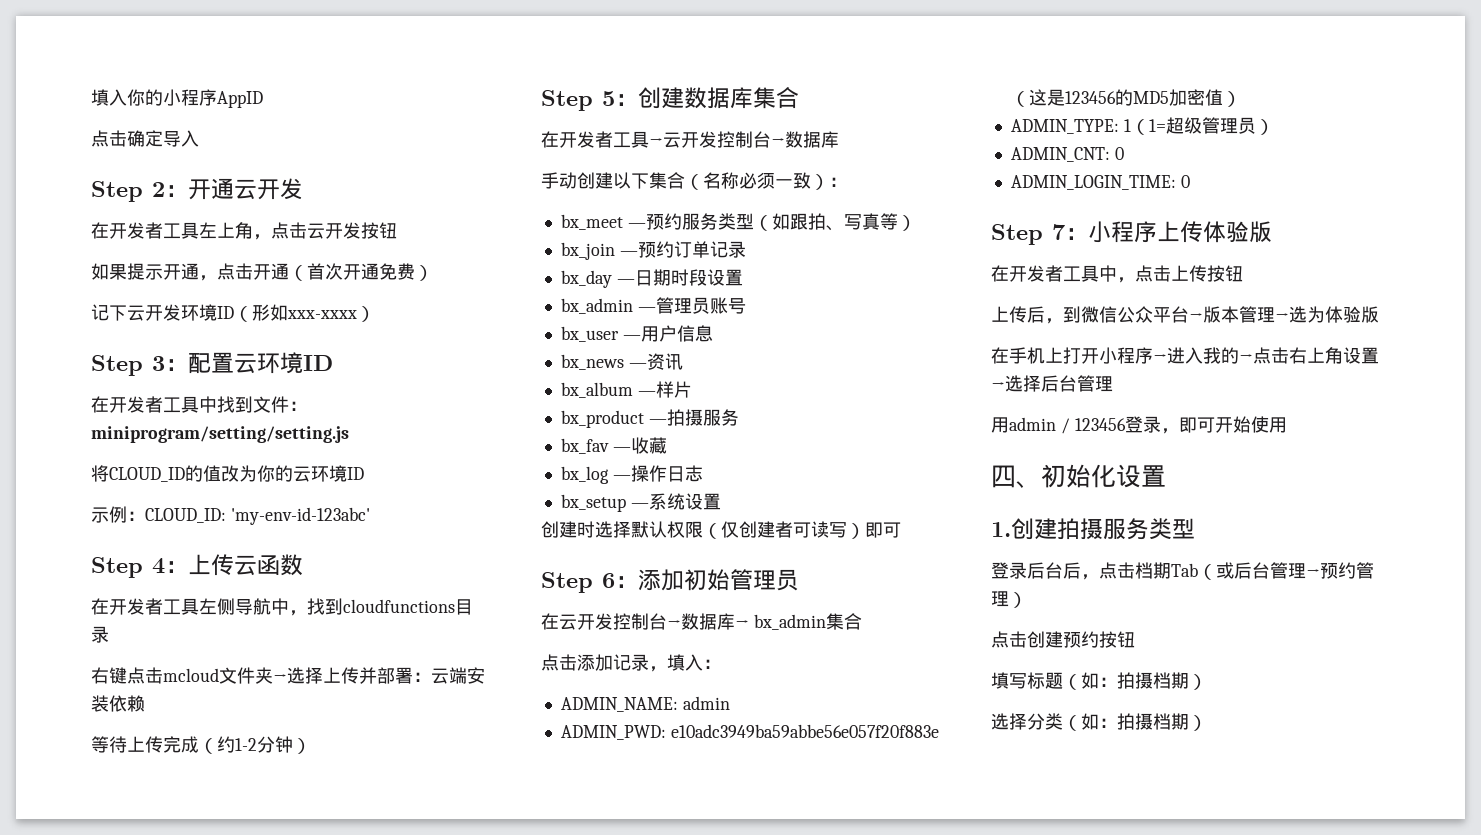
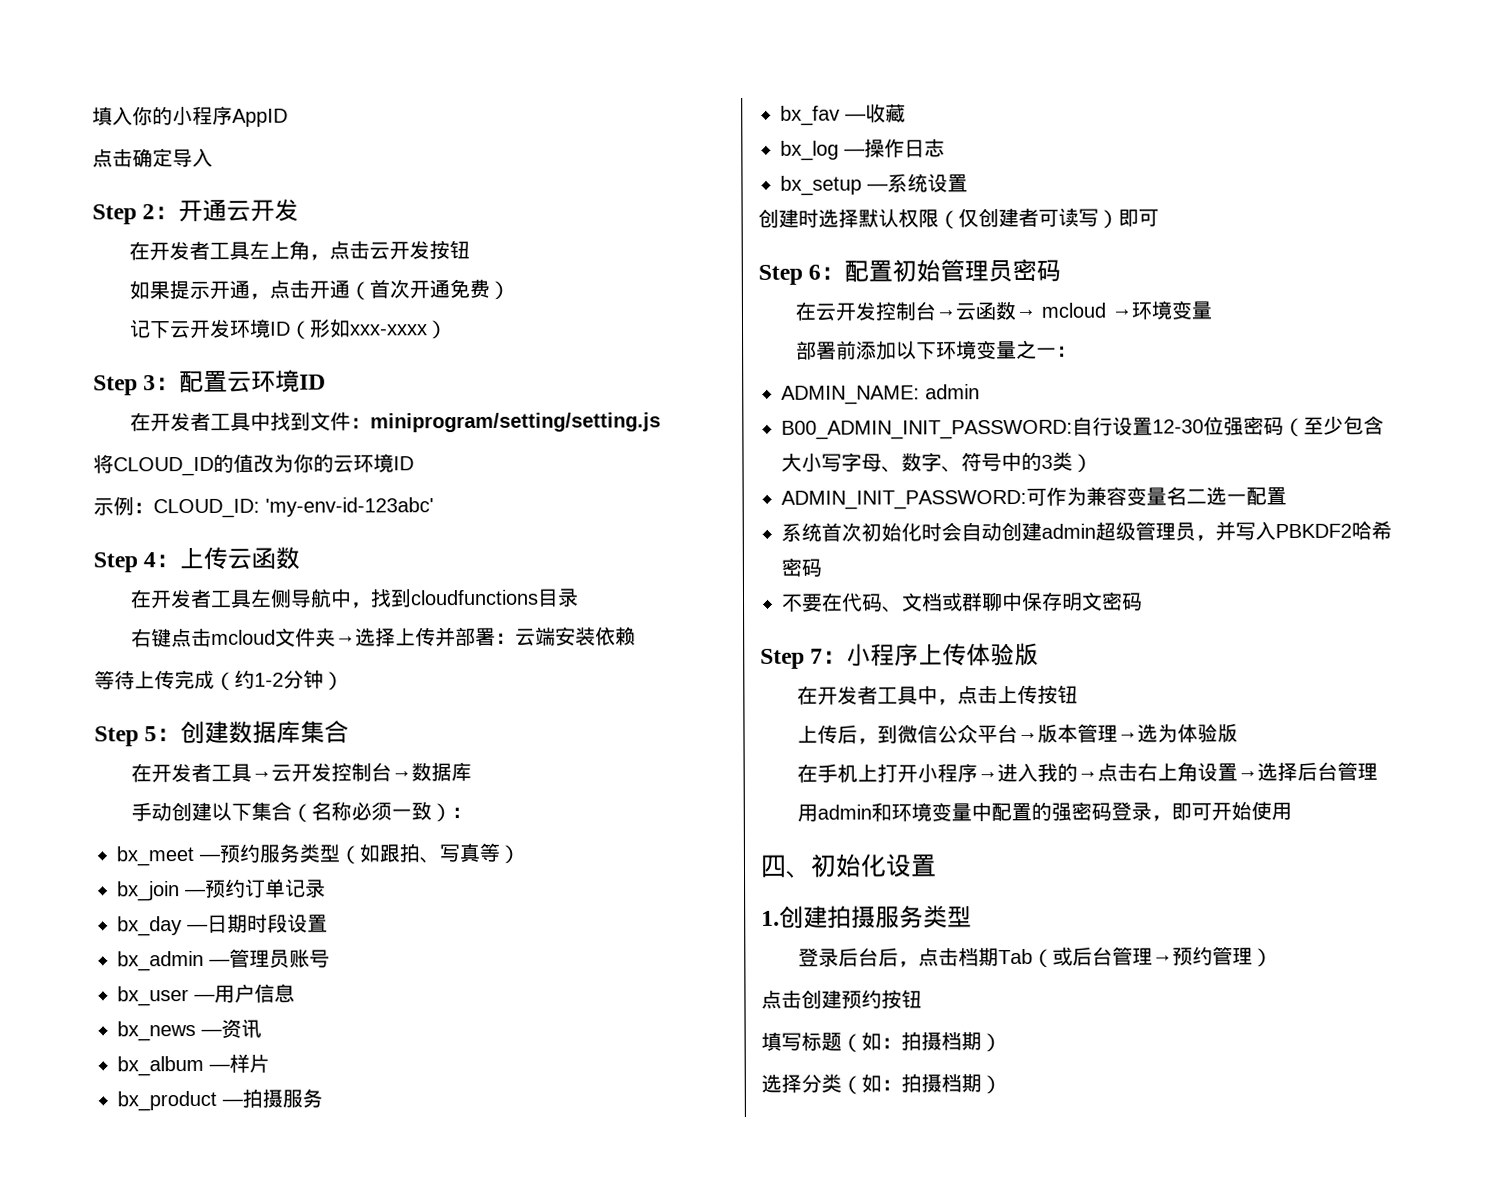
[638,569,684,591] 添加 -> [844,260,894,283] 配置
(799, 580) none -> [1012,258,1062,283] 密码
[681,613,862,630] [541,654,721,672] [560,696,730,712] [560,724,939,740] [1010,89,1241,107] [1010,117,1274,135] [1010,147,1124,162] [1010,175,1190,190] 数据库→ bx_admin集合 // 点击添加记录，填入： // ADMIN_NAME: admin // ADMIN_PWD: e10adc3949ba59abbe56e057f20f883e（这是123456的MD5加密值） // ADMIN_TYPE: 1（1=超级管理员） // ADMIN_CNT: 0 // ADMIN_LOGIN_TIME: 0 -> [955,300,1213,321] [796,339,1078,361] [781,384,980,405] [781,415,1384,440] [781,451,1093,473] [781,486,1287,510] [781,520,1392,542] [781,557,822,577] [781,591,1143,613] 云函数→ mcloud →环境变量 // 部署前添加以下环境变量之一： // ADMIN_NAME: admin // B00_ADMIN_INIT_PASSWORD:自行设置12-30位强密码（至少包含大小写字母、数字、符号中的3类） // ADMIN_INIT_PASSWORD:可作为兼容变量名二选一配置 // 系统首次初始化时会自动创建admin超级管理员，并写入PBKDF2哈希密码 // 不要在代码、文档或群聊中保存明文密码
[1060,418,1126,434] / 123456 -> [871,801,1113,822] 和环境变量中配置的强密码

